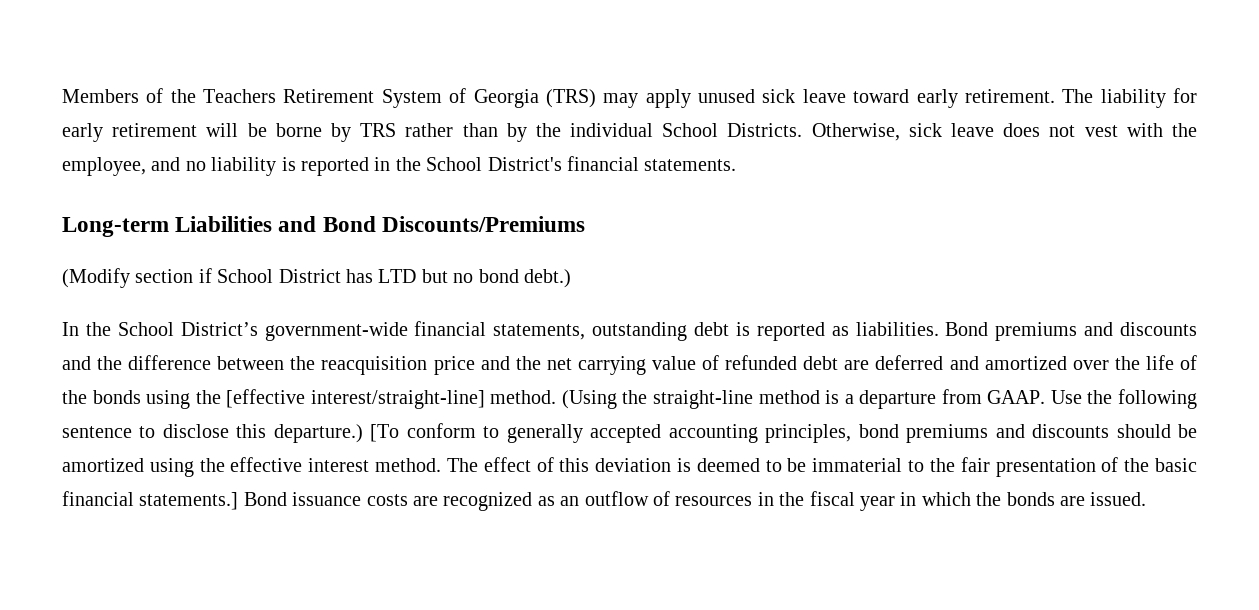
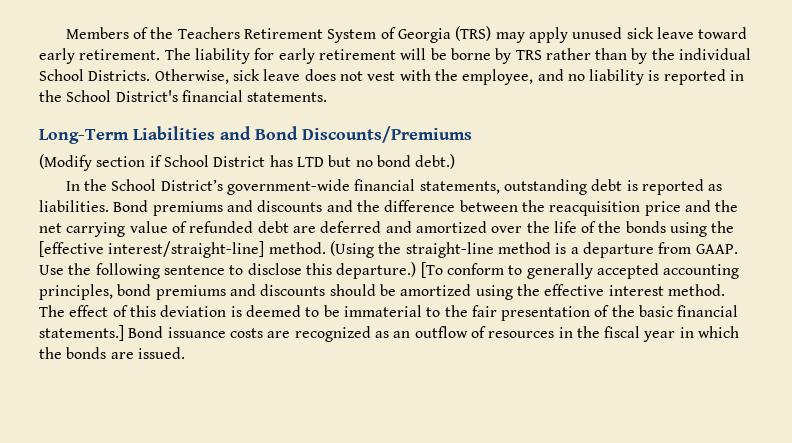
[62,217,169,237] Long-term -> [39,129,129,144] Long-Term

